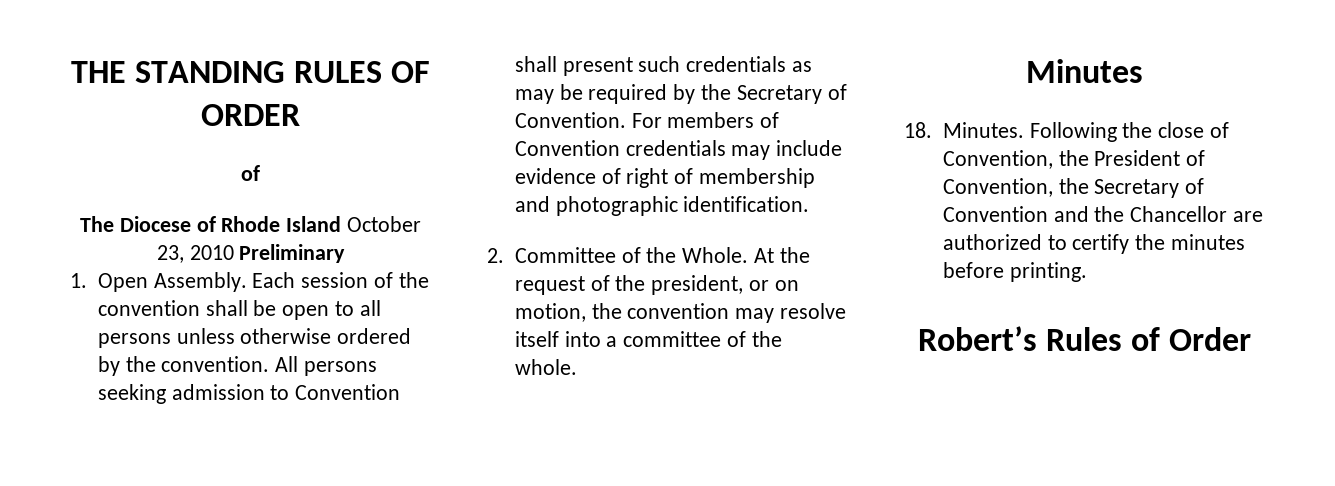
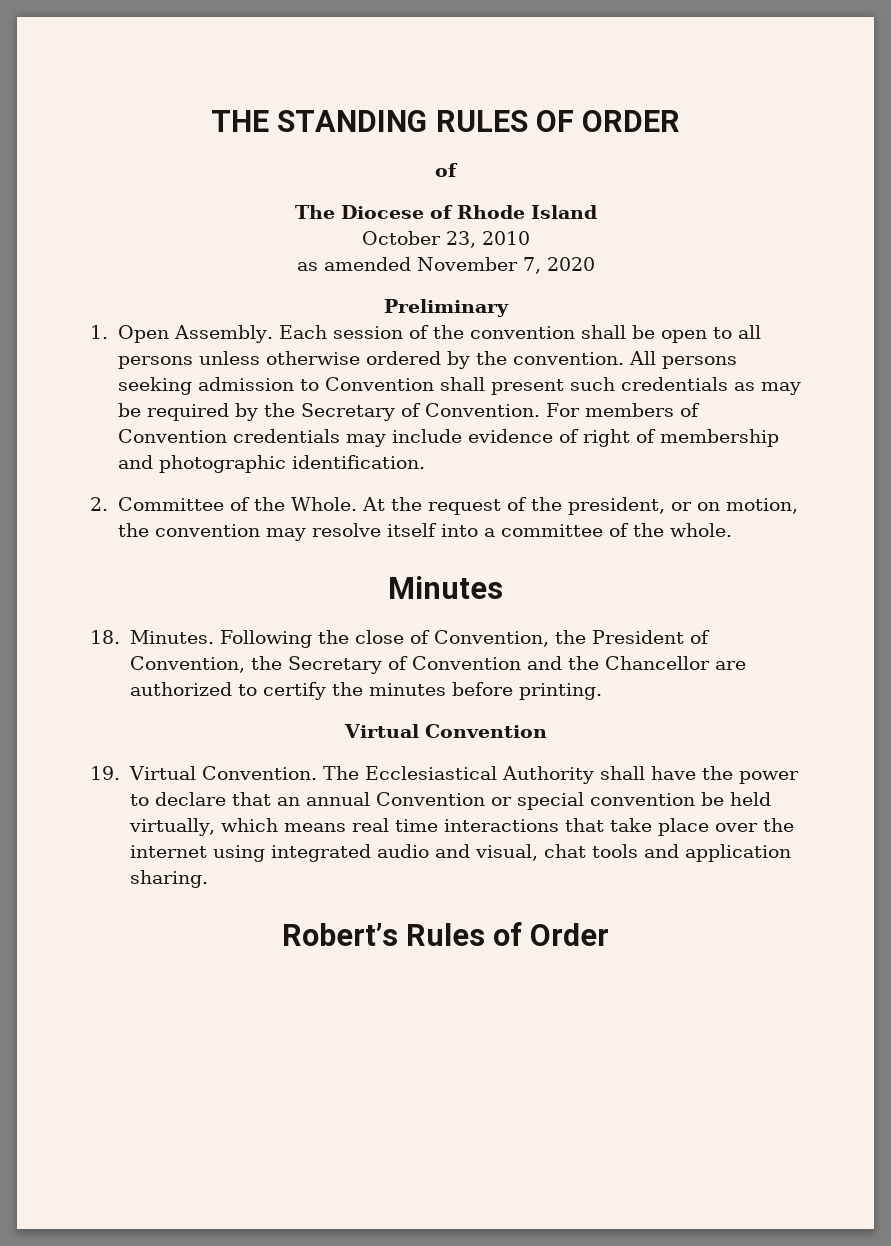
(342, 224) none -> (597, 212) //
(234, 252) none -> [296,257,595,274] // as amended November 7, 2020 //
(1087, 272) none -> [343,724,547,738] [90,766,799,784] [129,792,771,810] [128,818,795,836] [129,844,791,862] [129,870,208,888] // Virtual Convention // 19. Virtual Convention. The Ecclesiastical Authority shall have the power to declare that an annual Convention or special convention be held virtually, which means real time interactions that take place over the internet using integrated audio and visual, chat tools and application sharing.

